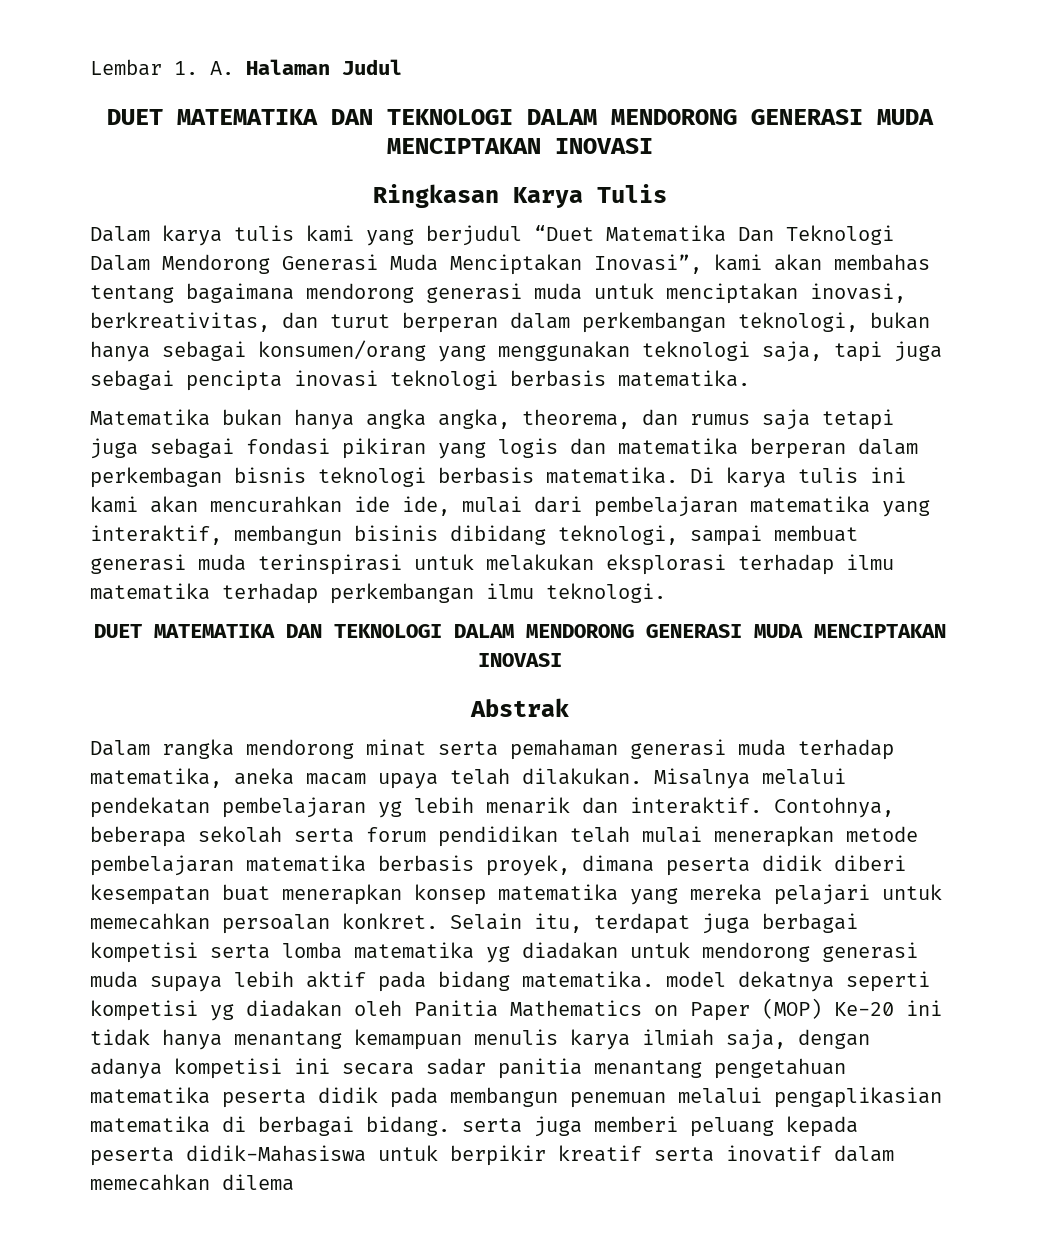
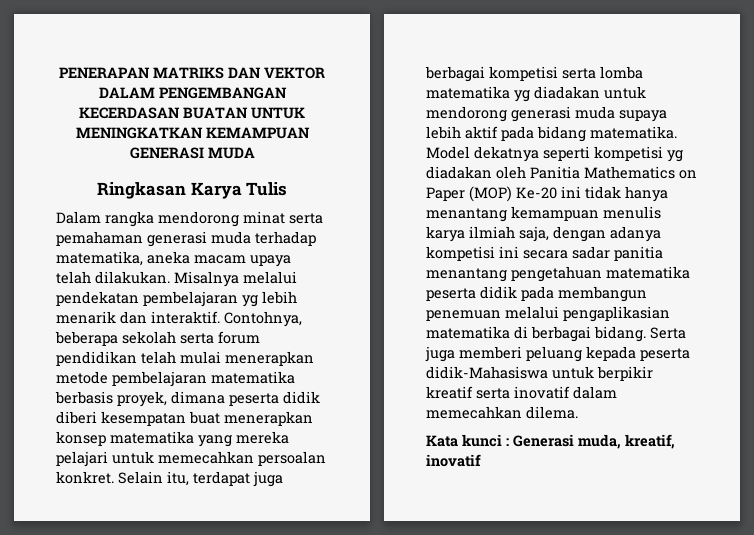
[90,59,402,76] [106,109,934,125] [386,138,653,154] Lembar 1. A. Halaman Judul // DUET MATEMATIKA DAN TEKNOLOGI DALAM MENDORONG GENERASI MUDA MENCIPTAKAN INOVASI -> [59,67,325,79] [98,87,287,99] [79,107,305,119] [75,127,310,139] [129,147,255,159] PENERAPAN MATRIKS DAN VEKTOR DALAM PENGEMBANGAN KECERDASAN BUATAN UNTUK MENINGKATKAN KEMAMPUAN GENERASI MUDA
[90,225,894,246] [90,254,930,275] [90,283,906,304] [90,312,930,333] [90,340,942,362] [90,370,750,391] [90,409,894,430] [90,438,918,459] [90,467,906,488] [90,496,930,517] [90,525,858,546] [90,554,894,575] [90,583,666,604] [93,624,946,638] [477,653,562,667] [469,698,569,717] // Dalam karya tulis kami yang berjudul “Duet Matematika Dan Teknologi Dalam Mendorong Generasi Muda Menciptakan Inovasi”, kami akan membahas tentang bagaimana mendorong generasi muda untuk menciptakan inovasi, berkreativitas, dan turut berperan dalam perkembangan teknologi, bukan hanya sebagai konsumen/orang yang menggunakan teknologi saja, tapi juga sebagai pencipta inovasi teknologi berbasis matematika. // Matematika bukan hanya angka angka, theorema, dan rumus saja tetapi juga sebagai fondasi pikiran yang logis dan matematika berperan dalam perkembagan bisnis teknologi berbasis matematika. Di karya tulis ini kami akan mencurahkan ide ide, mulai dari pembelajaran matematika yang interaktif, membangun bisinis dibidang teknologi, sampai membuat generasi muda terinspirasi untuk melakukan eksplorasi terhadap ilmu matematika terhadap perkembangan ilmu teknologi. // DUET MATEMATIKA DAN TEKNOLOGI DALAM MENDORONG GENERASI MUDA MENCIPTAKAN INOVASI // Abstrak -> (288, 189) none
[666,971,726,987] model -> [426,146,470,159] Model
[462,1118,522,1133] serta -> [650,327,686,339] Serta
[222,1174,294,1191] dilema -> [526,406,578,419] [426,434,675,449] [426,454,481,467] dilema. // Kata kunci : Generasi muda, kreatif, inovatif

